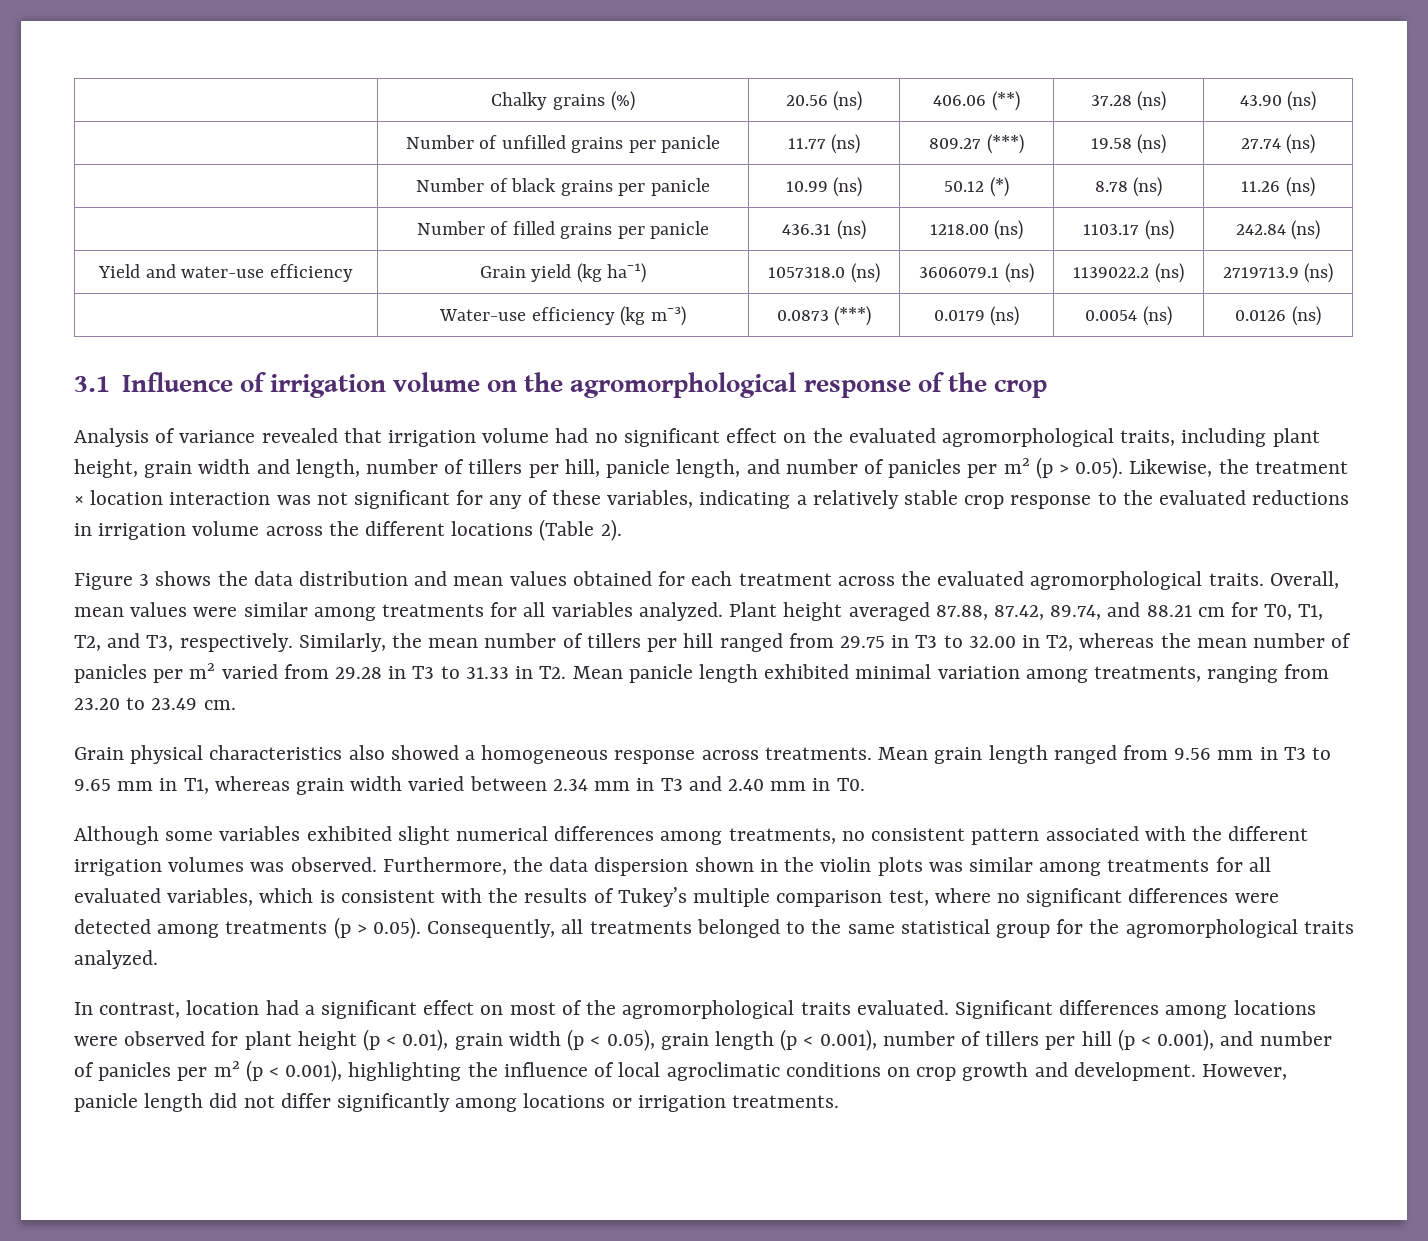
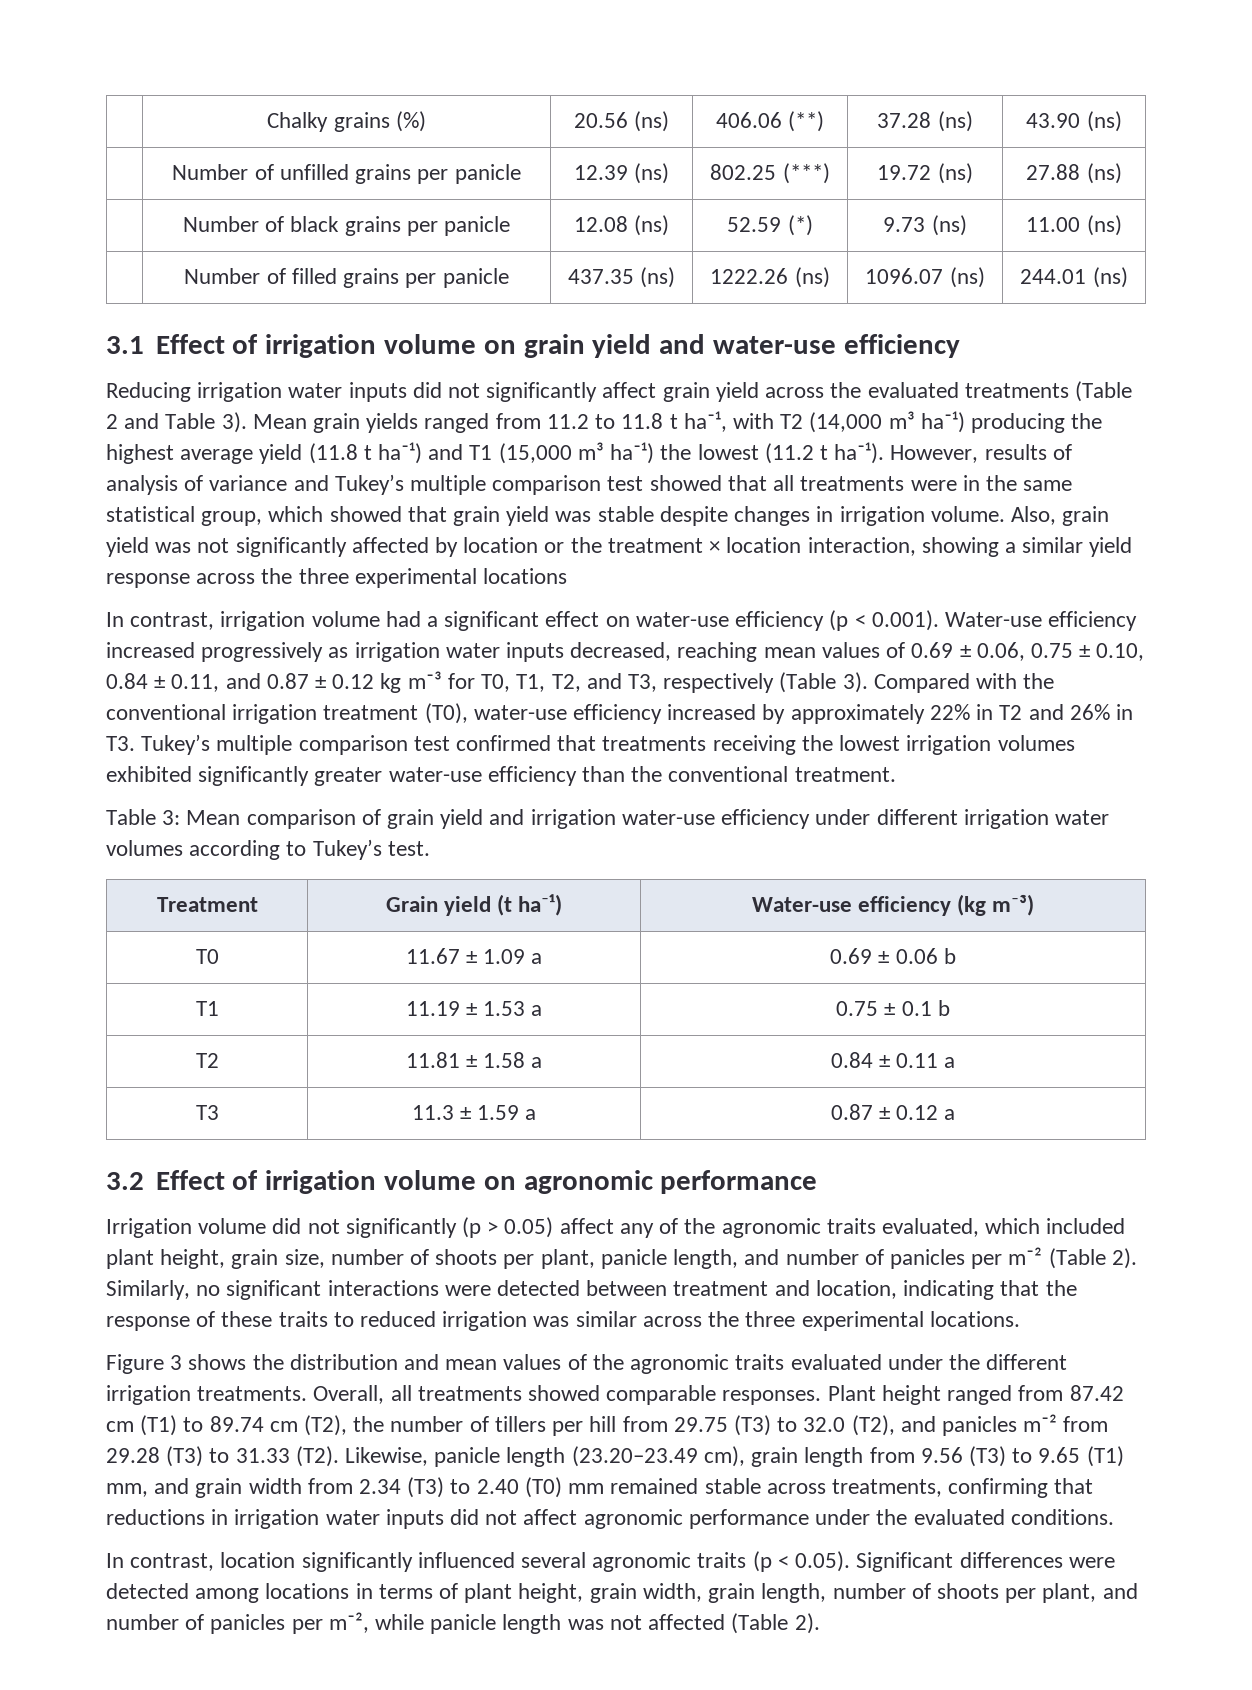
[787,134,861,154] [929,134,1024,154] [1090,134,1167,154] [1240,138,1281,149] 11.77 (ns) | 809.27 (***) | 19.58 (ns) | 27.74 -> [573,163,670,184] [710,163,830,184] [877,163,973,184] [1026,164,1081,180] 12.39 (ns) | 802.25 (***) | 19.72 (ns) | 27.88
[785,177,863,197] [944,181,985,192] 10.99 (ns) | 50.12 -> [573,215,670,236] [727,217,782,232] 12.08 (ns) | 52.59
[1094,177,1163,197] [1241,181,1281,192] 8.78 (ns) | 11.26 -> [883,215,967,236] [1026,217,1081,232] 9.73 (ns) | 11.00
[782,220,866,240] [929,220,1024,240] [1083,220,1174,240] [1235,220,1321,240] [98,264,353,282] 436.31 (ns) | 1218.00 (ns) | 1103.17 (ns) | 242.84 (ns) // Yield and water-use efficiency -> [567,267,676,288] [710,267,830,288] [865,267,985,288] [1020,267,1128,288] [106,334,960,358] [106,381,1132,402] [106,411,1103,433] [106,442,1072,464] [106,474,1073,495] [106,506,1110,526] [106,537,1133,557] [106,568,568,588] [106,610,1138,631] [106,642,1145,662] [106,671,1055,693] [106,703,1133,724] [106,734,1075,755] [106,766,896,786] [106,809,1109,829] [106,839,430,860] [156,897,258,912] 437.35 (ns) | 1222.26 (ns) | 1096.07 (ns) | 244.01 (ns) // 3.1 Effect of irrigation volume on grain yield and water-use efficiency // Reducing irrigation water inputs did not significantly affect grain yield across the evaluated treatments (Table 2 and Table 3). Mean grain yields ranged from 11.2 to 11.8 t ha⁻¹, with T2 (14,000 m³ ha⁻¹) producing the highest average yield (11.8 t ha⁻¹) and T1 (15,000 m³ ha⁻¹) the lowest (11.2 t ha⁻¹). However, results of analysis of variance and Tukey’s multiple comparison test showed that all treatments were in the same statistical group, which showed that grain yield was stable despite changes in irrigation volume. Also, grain yield was not significantly affected by location or the treatment × location interaction, showing a similar yield response across the three experimental locations // In contrast, irrigation volume had a significant effect on water-use efficiency (p < 0.001). Water-use efficiency increased progressively as irrigation water inputs decreased, reaching mean values of 0.69 ± 0.06, 0.75 ± 0.10, 0.84 ± 0.11, and 0.87 ± 0.12 kg m⁻³ for T0, T1, T2, and T3, respectively (Table 3). Compared with the conventional irrigation treatment (T0), water-use efficiency increased by approximately 22% in T2 and 26% in T3. Tukey’s multiple comparison test confirmed that treatments receiving the lowest irrigation volumes exhibited significantly greater water-use efficiency than the conventional treatment. // Table 3: Mean comparison of grain yield and irrigation water-use efficiency under different irrigation water volumes according to Tukey’s test. // Treatment
[576,263,602,283] (kg -> [497,894,513,916] (t
[768,263,880,283] [919,263,1034,283] [1073,263,1184,283] [1222,263,1334,283] [439,306,686,326] [776,306,872,326] [933,306,1020,326] [1085,306,1172,326] [1235,306,1321,326] [74,372,1048,398] [74,428,1320,447] [74,459,600,478] 1057318.0 (ns) | 3606079.1 (ns) | 1139022.2 (ns) | 2719713.9 (ns) // | Water-use efficiency (kg m⁻³) | 0.0873 (***) | 0.0179 (ns) | 0.0054 (ns) | 0.0126 (ns) // 3.1 Influence of irrigation volume on the agromorphological response of the crop // Analysis of variance revealed that irrigation volume had no significant effect on the evaluated agromorphological traits, including plant height, grain width and length, number of tillers per hill, -> [751,894,1035,916] [195,949,219,964] [405,948,543,964] [830,948,956,964] [195,1001,219,1016] [405,1001,543,1016] [836,1000,950,1016] [195,1053,219,1068] [405,1052,543,1068] [830,1052,956,1068] [195,1105,219,1120] [411,1105,537,1120] [830,1104,956,1120] [106,1170,818,1194] [106,1217,1126,1238] [106,1249,595,1269] Water-use efficiency (kg m⁻³) // T0 | 11.67 ± 1.09 a | 0.69 ± 0.06 b // T1 | 11.19 ± 1.53 a | 0.75 ± 0.1 b // T2 | 11.81 ± 1.58 a | 0.84 ± 0.11 a // T3 | 11.3 ± 1.59 a | 0.87 ± 0.12 a // 3.2 Effect of irrigation volume on agronomic performance // Irrigation volume did not significantly (p > 0.05) affect any of the agronomic traits evaluated, which included plant height, grain size, number of shoots per plant,
[1003,457,1348,479] [74,490,1350,509] [74,519,622,541] m² (p > 0.05). Likewise, the treatment × location interaction was not significant for any of these variables, indicating a relatively stable crop response to the evaluated reductions in irrigation volume across the different locations (Table 2). -> [1008,1247,1137,1269] [106,1280,1077,1300] [106,1311,1020,1331] m⁻² (Table 2). Similarly, no significant interactions were detected between treatment and location, indicating that the response of these traits to reduced irrigation was similar across the three experimental locations.
[253,571,293,586] data -> (284, 1362) none
[572,571,1339,590] [74,602,1324,621] [74,633,783,652] obtained for each treatment across the evaluated agromorphological traits. Overall, mean values were similar among treatments for all variables analyzed. Plant height averaged 87.88, 87.42, 89.74, and 88.21 cm for T0, T1, T2, and T3, respectively. Similarly, the mean number of tillers per hill ranged -> [567,1354,1068,1374] [106,1385,1124,1405] [106,1415,617,1436] of the agronomic traits evaluated under the different irrigation treatments. Overall, all treatments showed comparable responses. Plant height ranged from 87.42 cm (T1) to 89.74 cm (T2), the number of tillers per hill
[891,633,1352,651] [74,663,1330,683] [74,697,236,710] [74,745,1117,764] in T3 to 32.00 in T2, whereas the mean number of panicles per m² varied from 29.28 in T3 to 31.33 in T2. Mean panicle length exhibited minimal variation among treatments, ranging from 23.20 to 23.49 cm. // Grain physical characteristics also showed a homogeneous response across treatments. Mean grain length ranged -> [733,1414,1109,1436] [106,1446,864,1467] (T3) to 32.0 (T2), and panicles m⁻² from 29.28 (T3) to 31.33 (T2). Likewise, panicle length (23.20–23.49 cm), grain length
[1217,747,1331,760] [74,776,865,795] [74,826,1309,845] [74,857,1271,876] [74,887,1279,907] [74,917,1354,939] [74,950,158,969] [74,1000,1316,1019] [74,1029,1332,1051] [74,1060,1287,1082] [74,1093,840,1112] mm in T3 to 9.65 mm in T1, whereas grain width varied between 2.34 mm in T3 and 2.40 mm in T0. // Although some variables exhibited slight numerical differences among treatments, no consistent pattern associated with the different irrigation volumes was observed. Furthermore, the data dispersion shown in the violin plots was similar among treatments for all evaluated variables, which is consistent with the results of Tukey’s multiple comparison test, where no significant differences were detected among treatments (p > 0.05). Consequently, all treatments belonged to the same statistical group for the agromorphological traits analyzed. // In contrast, location had a significant effect on most of the agromorphological traits evaluated. Significant differences among locations were observed for plant height (p < 0.01), grain width (p < 0.05), grain length (p < 0.001), number of tillers per hill (p < 0.001), and number of panicles per m² (p < 0.001), highlighting the influence of local agroclimatic conditions on crop growth and development. However, panicle length did not differ significantly among locations or irrigation treatments. -> [968,1446,1124,1467] [106,1477,1094,1498] [106,1509,1114,1529] [106,1551,1115,1572] [106,1583,1138,1603] [106,1612,820,1634] (T3) to 9.65 (T1) mm, and grain width from 2.34 (T3) to 2.40 (T0) mm remained stable across treatments, confirming that reductions in irrigation water inputs did not affect agronomic performance under the evaluated conditions. // In contrast, location significantly influenced several agronomic traits (p < 0.05). Significant differences were detected among locations in terms of plant height, grain width, grain length, number of shoots per plant, and number of panicles per m⁻², while panicle length was not affected (Table 2).

